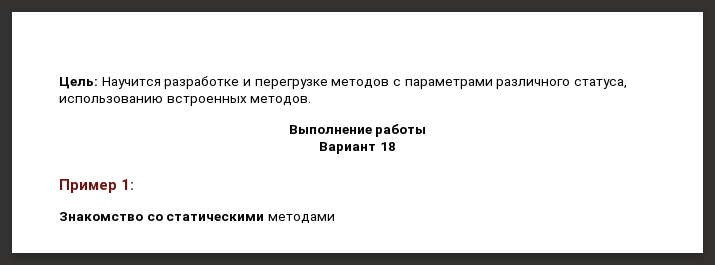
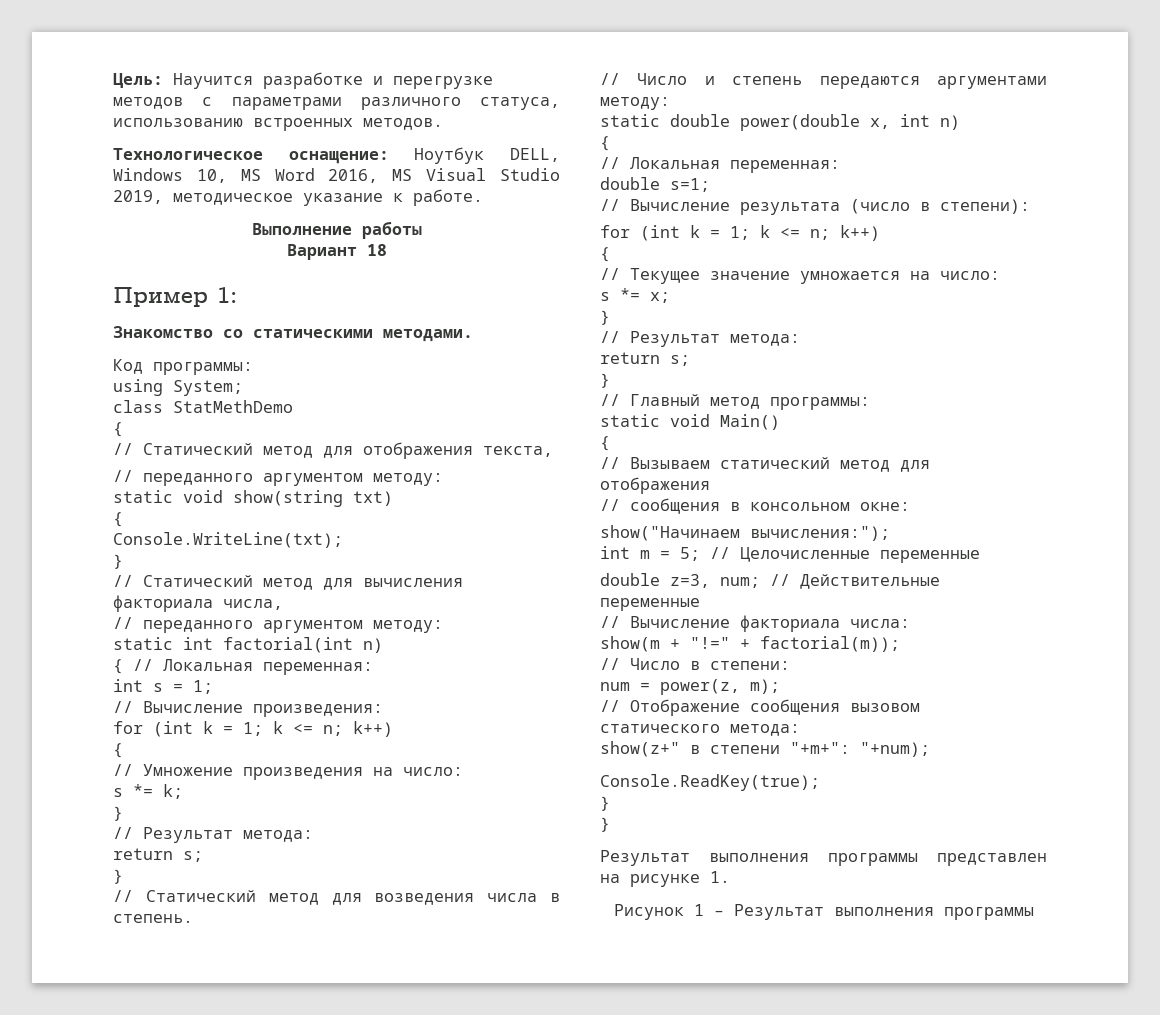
(312, 101) none -> [113,147,560,164] [113,168,560,183] [113,189,483,206] // Технологическое оснащение: Ноутбук DELL, Windows 10, MS Word 2016, MS Visual Studio 2019, методическое указание к работе.
[267,214,335,224] методами -> [383,329,473,342] [113,359,253,375] [113,379,243,396] [113,400,293,413] [113,422,123,437] [113,442,553,459] [113,470,443,486] [113,490,393,507] [113,512,123,527] [113,532,343,548] [113,554,123,569] [113,575,463,590] [113,595,283,612] [113,617,443,633] [113,637,383,653] [113,659,373,675] [113,679,213,694] [113,701,383,717] [113,721,393,737] [113,743,123,758] [113,764,463,780] [113,784,183,799] [113,806,123,821] [113,827,313,843] [113,848,203,862] [113,869,123,884] [113,890,560,905] [113,914,193,923] [600,73,1047,89] [600,97,670,110] [600,114,960,131] [600,136,610,151] [600,157,840,173] [600,177,710,192] [600,199,1030,215] [600,225,880,241] [600,247,610,262] [600,268,1000,284] [600,288,670,303] [600,310,610,325] [600,331,800,347] [600,352,690,366] [600,373,610,388] [600,394,870,410] [600,414,780,430] [600,436,610,451] [600,457,930,472] [600,477,710,494] [600,498,910,514] [600,525,890,541] [600,546,980,563] [600,573,940,589] [600,598,700,611] [600,615,910,632] [600,636,900,652] [600,658,790,670] [600,679,780,695] [600,699,920,716] [600,724,800,736] [600,741,930,757] [600,774,820,791] [600,796,610,811] [600,817,610,832] [600,850,1047,866] [600,871,730,887] [613,904,1034,920] методами. // Код программы: // using System; // class StatMethDemo // { // // Статический метод для отображения текста, // // переданного аргументом методу: // static void show(string txt) // { // Console.WriteLine(txt); // } // // Статический метод для вычисления факториала числа, // // переданного аргументом методу: // static int factorial(int n) // { // Локальная переменная: // int s = 1; // // Вычисление произведения: // for (int k = 1; k <= n; k++) // { // // Умножение произведения на число: // s *= k; // } // // Результат метода: // return s; // } // // Статический метод для возведения числа в степень. // // Число и степень передаются аргументами методу: // static double power(double x, int n) // { // // Локальная переменная: // double s=1; // // Вычисление результата (число в степени): // for (int k = 1; k <= n; k++) // { // // Текущее значение умножается на число: // s *= x; // } // // Результат метода: // return s; // } // // Главный метод программы: // static void Main() // { // // Вызываем статический метод для отображения // // сообщения в консольном окне: // show("Начинаем вычисления:"); // int m = 5; // Целочисленные переменные // double z=3, num; // Действительные переменные // // Вычисление факториала числа: // show(m + "!=" + factorial(m)); // // Число в степени: // num = power(z, m); // // Отображение сообщения вызовом статического метода: // show(z+" в степени "+m+": "+num); // Console.ReadKey(true); // } // } // Результат выполнения программы представлен на рисунке 1. // Рисунок 1 – Результат выполнения программы

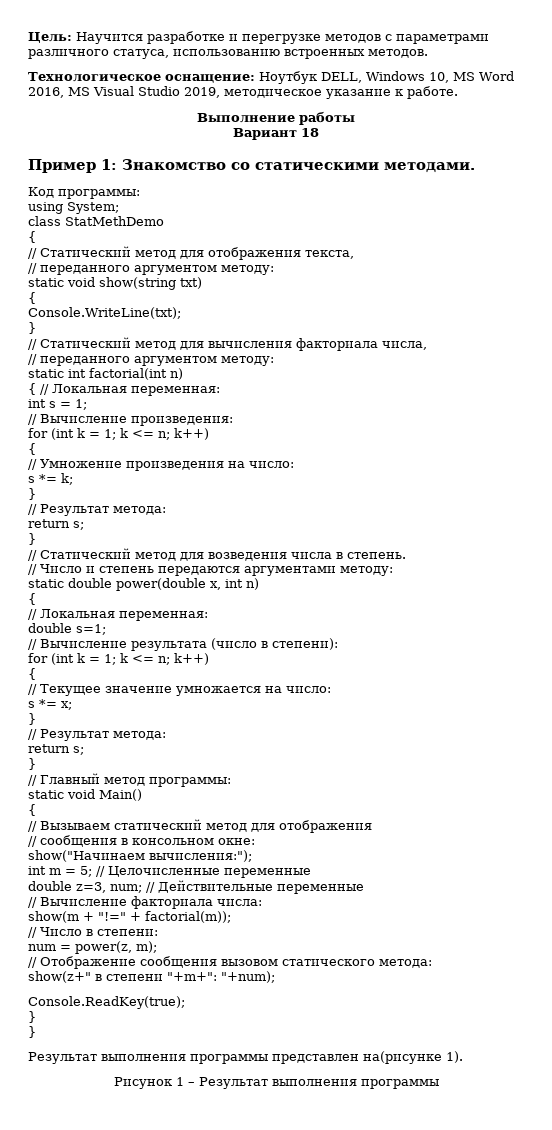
(237, 295) // -> (117, 164) none
[600,871,730,887] на рисунке 1. -> [363,1051,463,1064] на(рисунке 1).

